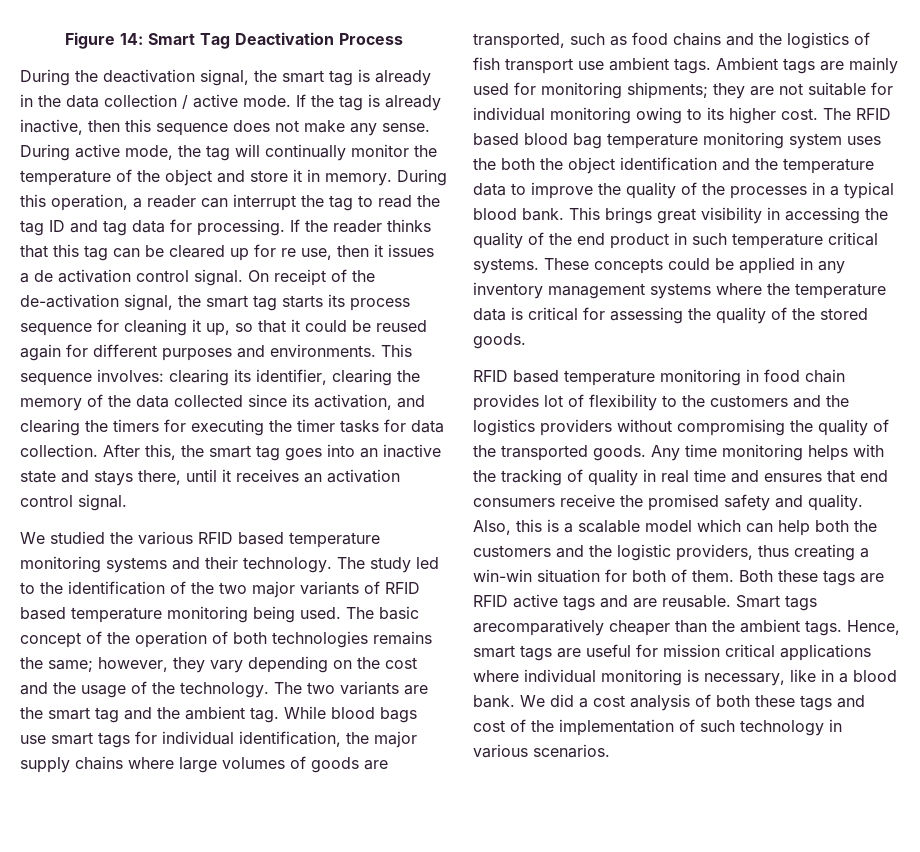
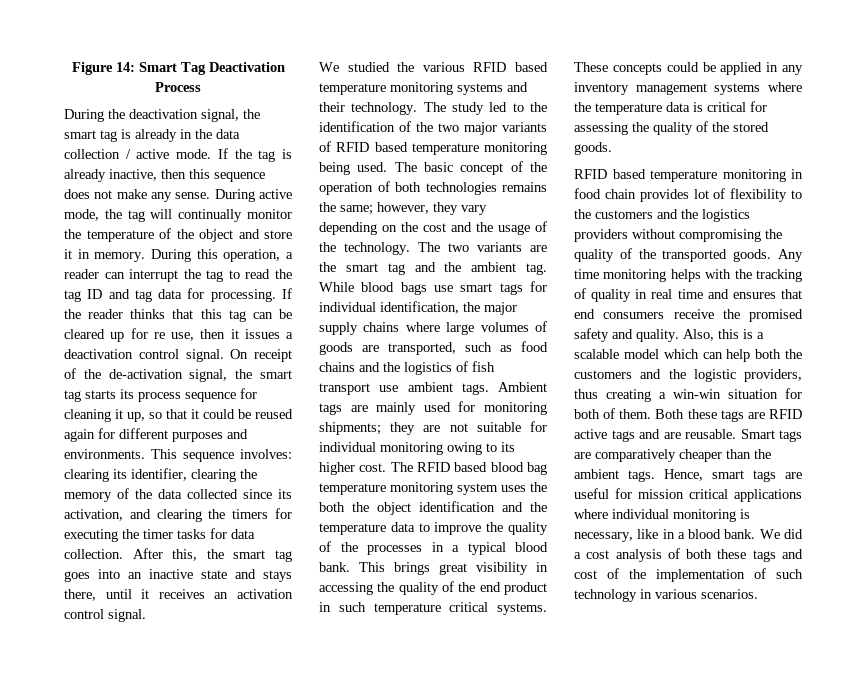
[34,269,131,283] de activation -> [64,349,133,359] deactivation
[473,619,604,636] arecomparatively -> [574,449,676,462] are comparatively

